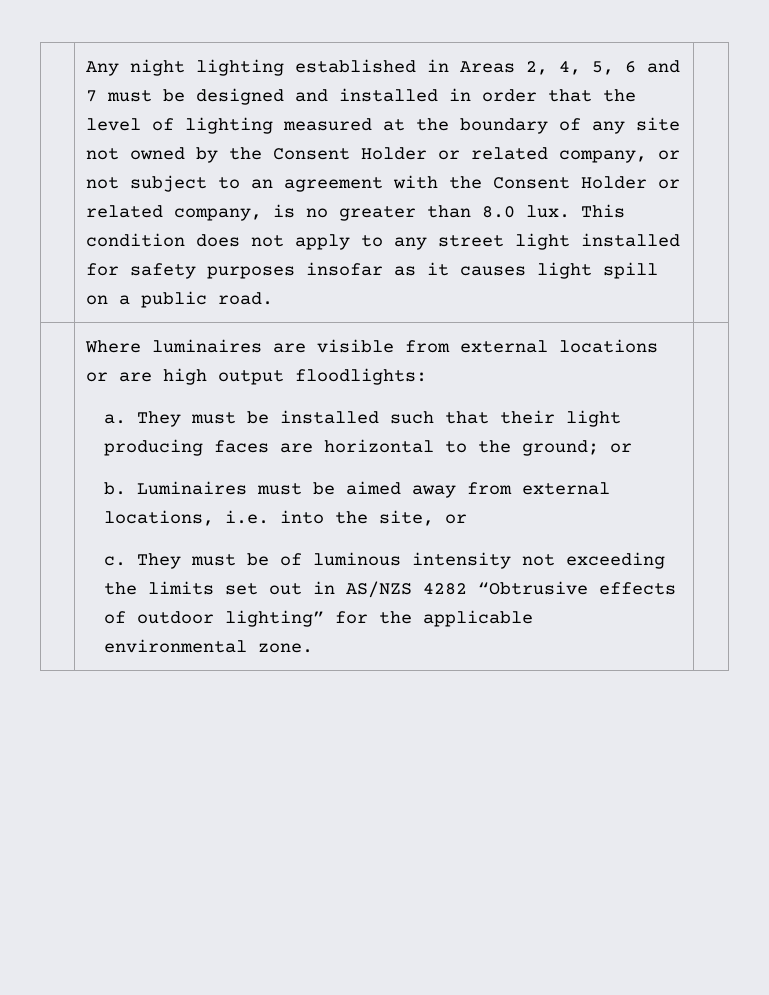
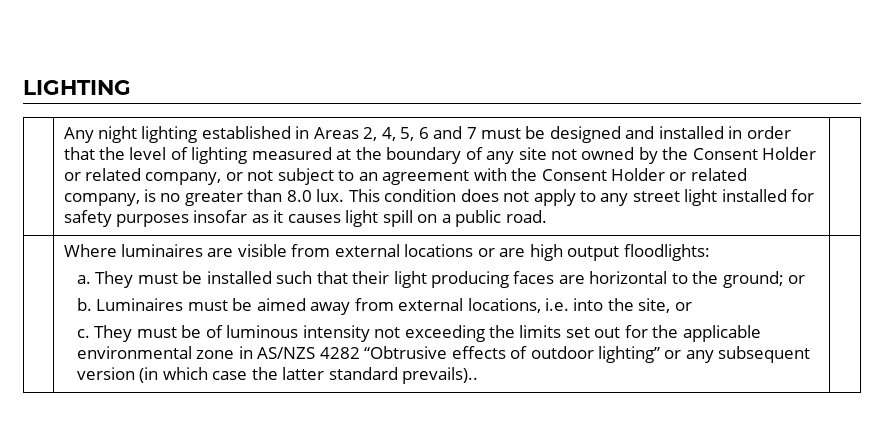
(86, 68) none -> [23,80,131,95] LIGHTING //
(303, 589) none -> [624,325,761,342] [76,346,235,359] for the applicable environmental zone
[335,610,534,627] [104,639,314,653] for the applicable environmental zone. -> [664,346,811,363] [76,367,479,384] or any subsequent version (in which case the latter standard prevails)..

